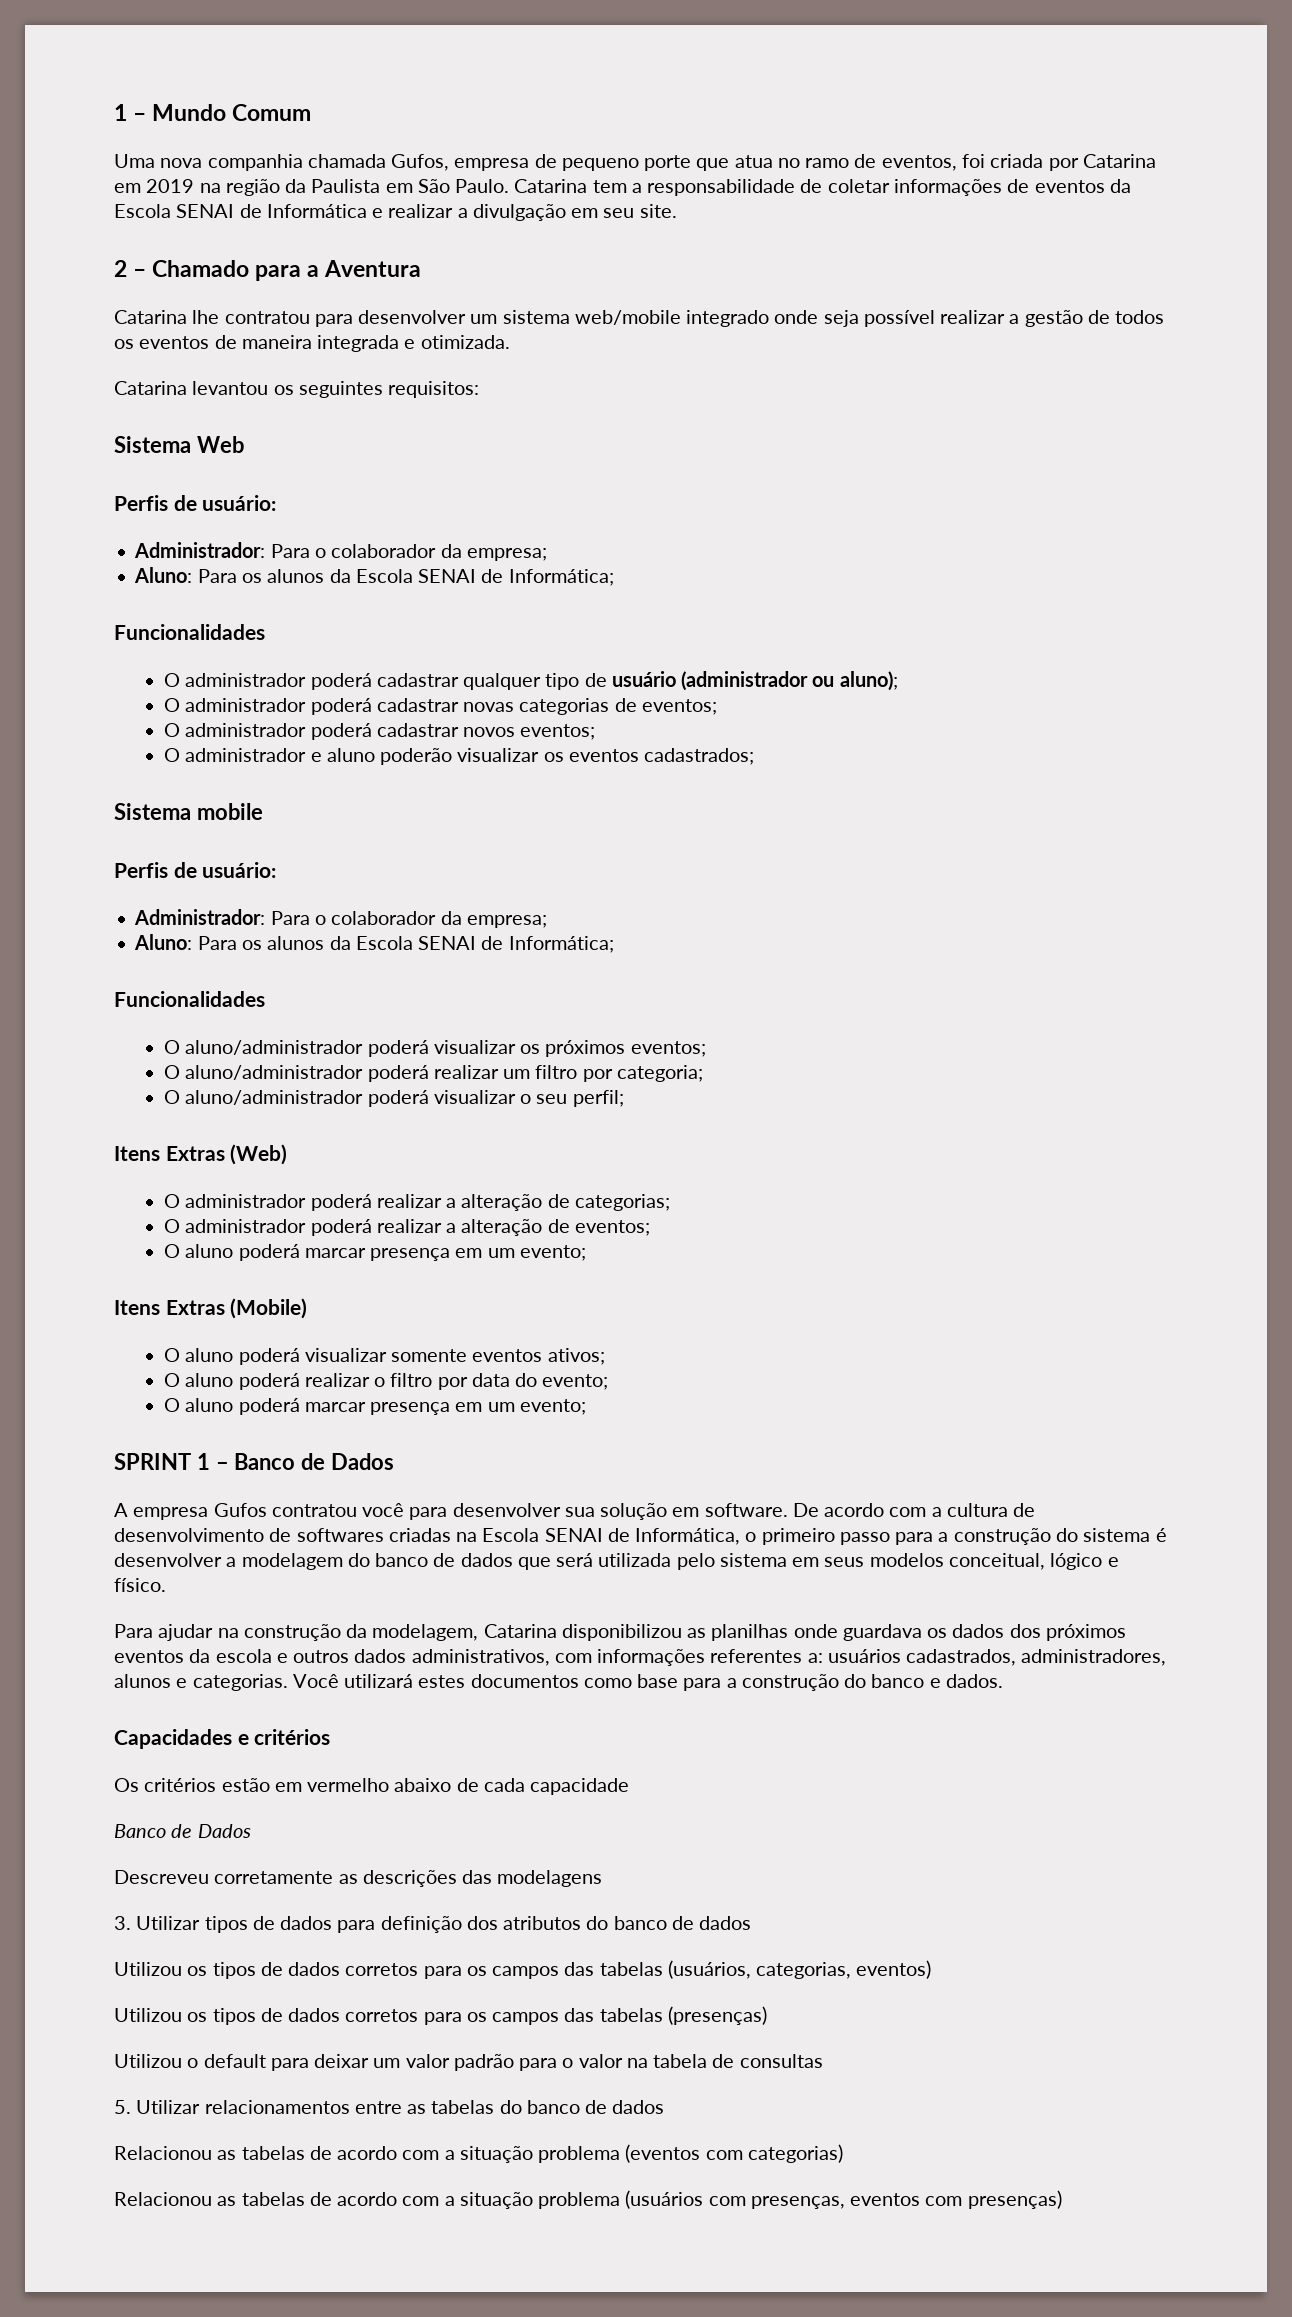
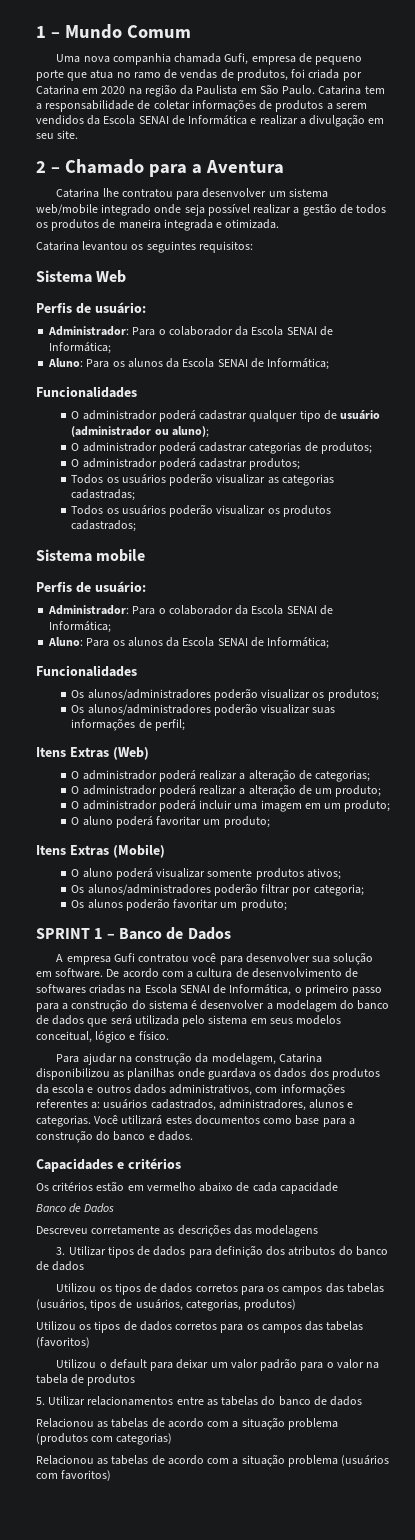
[391,154,450,171] Gufos, -> [224,53,249,65] Gufi,
[881,155,957,171] eventos, -> [180,69,288,81] vendas de produtos,
[146,179,195,193] 2019 -> [101,86,126,94] 2020
[1034,180,1105,193] eventos -> [275,100,367,112] [36,115,84,125] produtos a serem vendidos
[139,336,210,349] eventos -> [51,219,100,231] produtos
[466,548,547,561] empresa; -> [251,326,333,336] [49,342,112,354] Escola SENAI de Informática;
[463,702,515,712] novas -> (248, 447) none
[641,699,717,715] [163,723,596,740] [163,748,639,765] eventos; // O administrador poderá cadastrar novos eventos; // O administrador e aluno poderão visualizar os eventos -> [320,442,372,454] [71,458,301,470] [71,473,334,486] [71,489,136,501] [71,504,331,517] produtos; // O administrador poderá cadastrar produtos; // Todos os usuários poderão visualizar as categorias cadastradas; // Todos os usuários poderão visualizar os produtos
[466,915,547,928] empresa; -> [251,605,333,615] [49,621,112,633] Escola SENAI de Informática;
[163,1040,706,1057] [163,1065,703,1082] [163,1090,568,1107] O aluno/administrador poderá visualizar os próximos eventos; // O aluno/administrador poderá realizar um filtro por categoria; // O aluno/administrador poderá visualizar o seu -> [71,688,379,701] [71,703,336,716] [71,718,152,731] Os alunos/administradores poderão visualizar os produtos; // Os alunos/administradores poderão visualizar suas informações de
[574,1220,650,1236] [163,1244,586,1261] eventos; // O aluno poderá marcar presença em um evento; -> [315,785,382,797] [71,800,391,812] [71,816,270,828] um produto; // O administrador poderá incluir uma imagem em um produto; // O aluno poderá favoritar um produto;
[472,1349,543,1362] eventos -> [255,868,304,880] produtos
[163,1373,609,1390] [163,1398,586,1415] O aluno poderá realizar o filtro por data do evento; // O aluno poderá marcar presença em um evento; -> [71,883,364,896] [71,898,287,911] Os alunos/administradores poderão filtrar por categoria; // Os alunos poderão favoritar um produto;
[213,1503,267,1517] Gufos -> [113,953,135,962] Gufi
[1045,1624,1126,1641] [114,1650,184,1663] próximos eventos -> [331,1068,380,1080] produtos
[756,1960,932,1979] categorias, eventos) -> [90,1299,297,1311] tipos de usuários, categorias, produtos)
[667,2006,767,2025] (presenças) -> [36,1337,90,1348] (favoritos)
[739,2054,823,2068] consultas -> [87,1374,136,1386] produtos
[625,2144,701,2163] (eventos -> [36,1433,88,1445] (produtos
[750,2190,1062,2209] presenças, eventos com presenças) -> [61,1470,112,1481] favoritos)

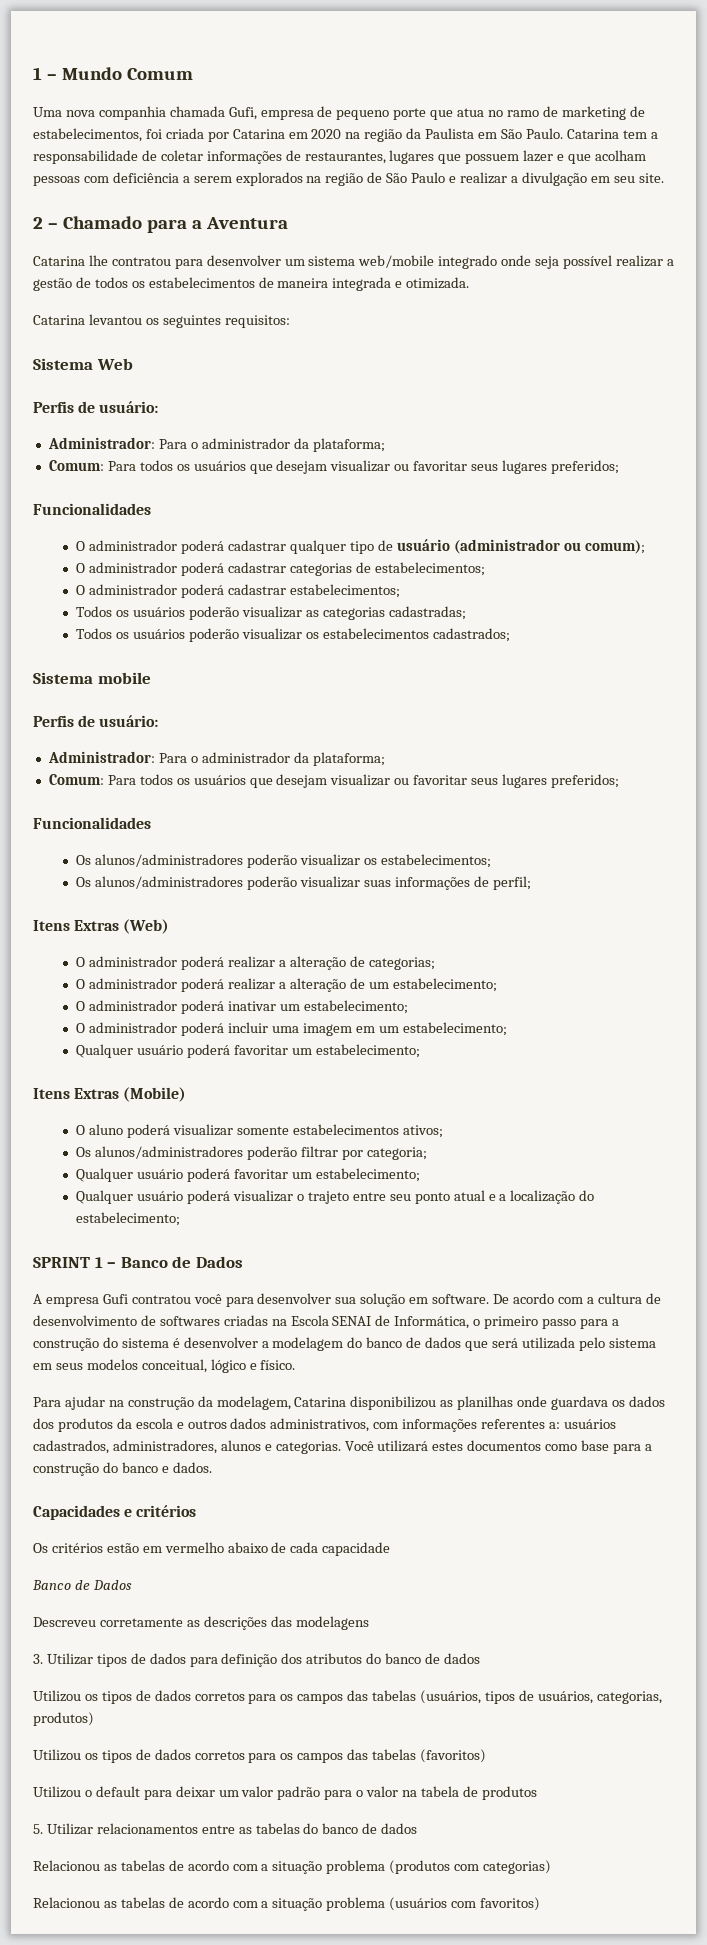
[180,69,288,81] vendas de produtos, -> [561,106,645,120] [33,128,142,142] marketing de estabelecimentos,
[275,100,367,112] [36,115,248,125] produtos a serem vendidos da Escola SENAI de Informática -> [304,150,646,164] [33,172,446,186] restaurantes, lugares que possuem lazer e que acolham pessoas com deficiência a serem explorados na região de São Paulo
[51,219,100,231] produtos -> [148,277,255,288] estabelecimentos
[168,326,333,336] [49,342,112,354] [48,358,330,370] colaborador da Escola SENAI de Informática; // Aluno: Para os alunos da Escola SENAI de Informática; -> [201,438,385,452] [48,460,619,474] administrador da plataforma; // Comum: Para todos os usuários que desejam visualizar ou favoritar seus lugares preferidos;
[171,426,209,438] aluno); -> [584,540,645,554] comum);
[320,442,372,454] [71,458,301,470] produtos; // O administrador poderá cadastrar produtos; -> [374,562,485,576] [76,584,401,598] estabelecimentos; // O administrador poderá cadastrar estabelecimentos;
[282,505,331,517] produtos -> [322,628,429,639] estabelecimentos
[168,605,333,615] [49,621,112,633] [48,637,330,649] colaborador da Escola SENAI de Informática; // Aluno: Para os alunos da Escola SENAI de Informática; -> [201,752,385,766] [48,774,619,788] administrador da plataforma; // Comum: Para todos os usuários que desejam visualizar ou favoritar seus lugares preferidos;
[327,689,379,701] produtos; -> [380,854,491,868] estabelecimentos;
[335,785,382,797] produto; -> [392,978,497,992] [76,1000,408,1014] estabelecimento; // O administrador poderá inativar um estabelecimento;
[344,800,391,812] [71,816,270,828] produto; // O aluno poderá favoritar um produto; -> [402,1022,507,1036] [76,1044,420,1058] estabelecimento; // Qualquer usuário poderá favoritar um estabelecimento;
[255,868,304,880] produtos -> [292,1124,399,1135] estabelecimentos
[71,898,287,911] Os alunos poderão favoritar um produto; -> [76,1168,420,1182] [76,1190,595,1204] [76,1212,181,1226] Qualquer usuário poderá favoritar um estabelecimento; // Qualquer usuário poderá visualizar o trajeto entre seu ponto atual e a localização do estabelecimento;

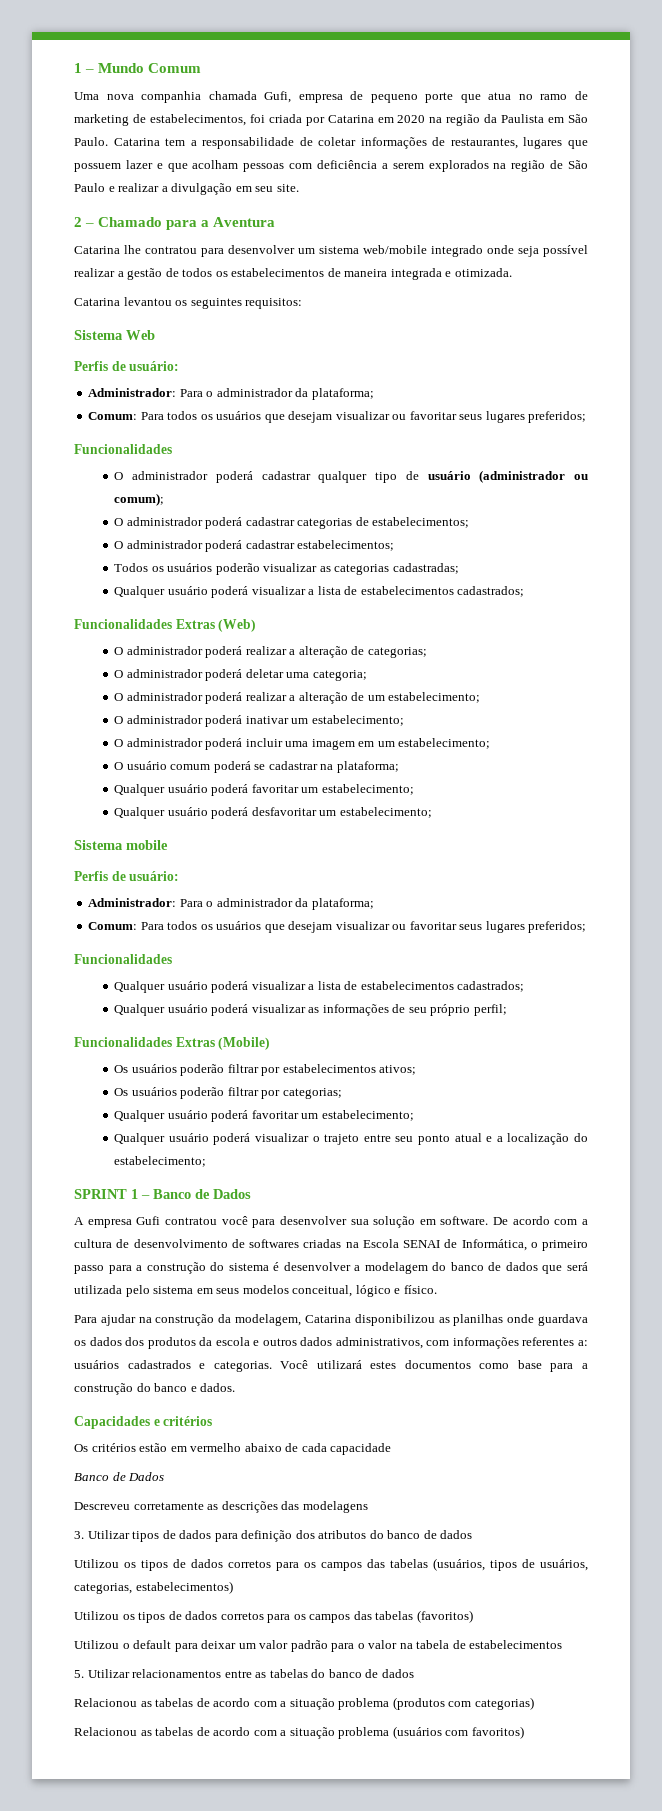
[76,628,510,642] Todos os usuários poderão visualizar os estabelecimentos cadastrados; -> [114,586,525,598] [74,619,257,632] [114,646,427,658] [114,669,367,681] [114,692,481,704] [114,715,404,727] [114,738,491,750] [114,761,399,773] [114,784,414,796] [114,807,432,819] Qualquer usuário poderá visualizar a lista de estabelecimentos cadastrados; // Funcionalidades Extras (Web) // O administrador poderá realizar a alteração de categorias; // O administrador poderá deletar uma categoria; // O administrador poderá realizar a alteração de um estabelecimento; // O administrador poderá inativar um estabelecimento; // O administrador poderá incluir uma imagem em um estabelecimento; // O usuário comum poderá se cadastrar na plataforma; // Qualquer usuário poderá favoritar um estabelecimento; // Qualquer usuário poderá desfavoritar um estabelecimento;
[76,854,491,868] [76,876,531,890] [33,919,170,934] [76,956,435,970] [76,978,497,992] [76,1000,408,1014] [76,1022,507,1036] [76,1044,420,1058] [33,1087,187,1102] [76,1124,290,1138] Os alunos/administradores poderão visualizar os estabelecimentos; // Os alunos/administradores poderão visualizar suas informações de perfil; // Itens Extras (Web) // O administrador poderá realizar a alteração de categorias; // O administrador poderá realizar a alteração de um estabelecimento; // O administrador poderá inativar um estabelecimento; // O administrador poderá incluir uma imagem em um estabelecimento; // Qualquer usuário poderá favoritar um estabelecimento; // Itens Extras (Mobile) // O aluno poderá visualizar somente -> [114,981,525,993] [114,1004,507,1016] [74,1037,271,1050] [114,1064,281,1076] Qualquer usuário poderá visualizar a lista de estabelecimentos cadastrados; // Qualquer usuário poderá visualizar as informações de seu próprio perfil; // Funcionalidades Extras (Mobile) // Os usuários poderão filtrar por
[95,1146,427,1160] alunos/administradores poderão filtrar por categoria; -> [131,1087,342,1099] usuários poderão filtrar por categorias;
[33,1440,261,1454] cadastrados, administradores, alunos -> [127,1360,191,1369] cadastrados
[33,1712,94,1726] produtos) -> [135,1581,233,1594] estabelecimentos)
[481,1786,537,1800] produtos -> [469,1640,563,1649] estabelecimentos

